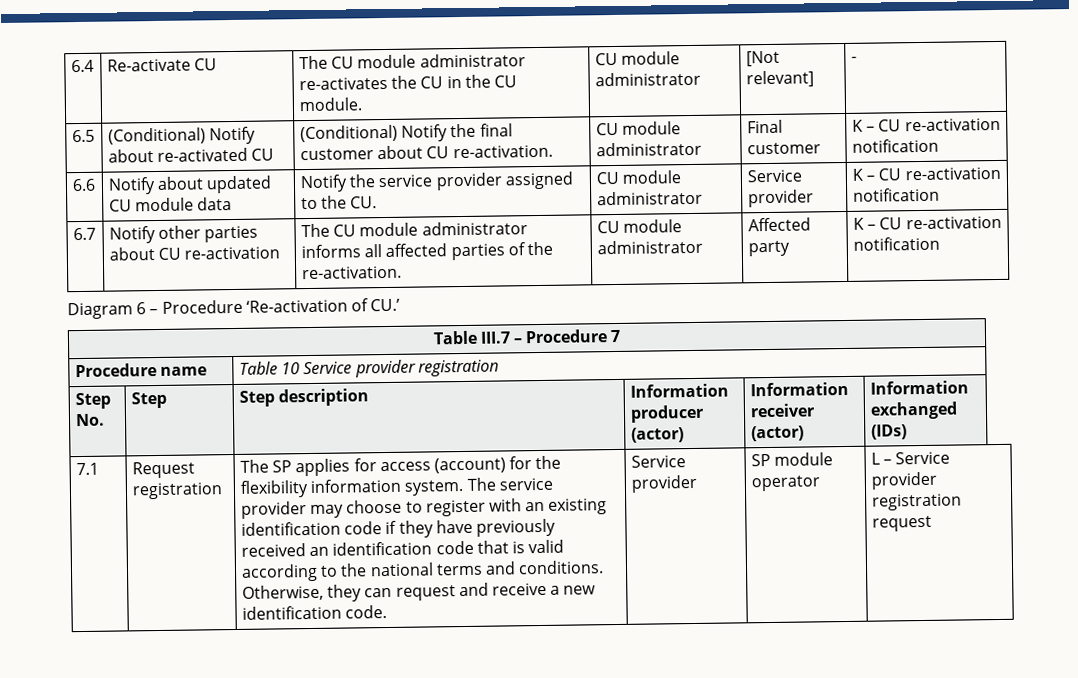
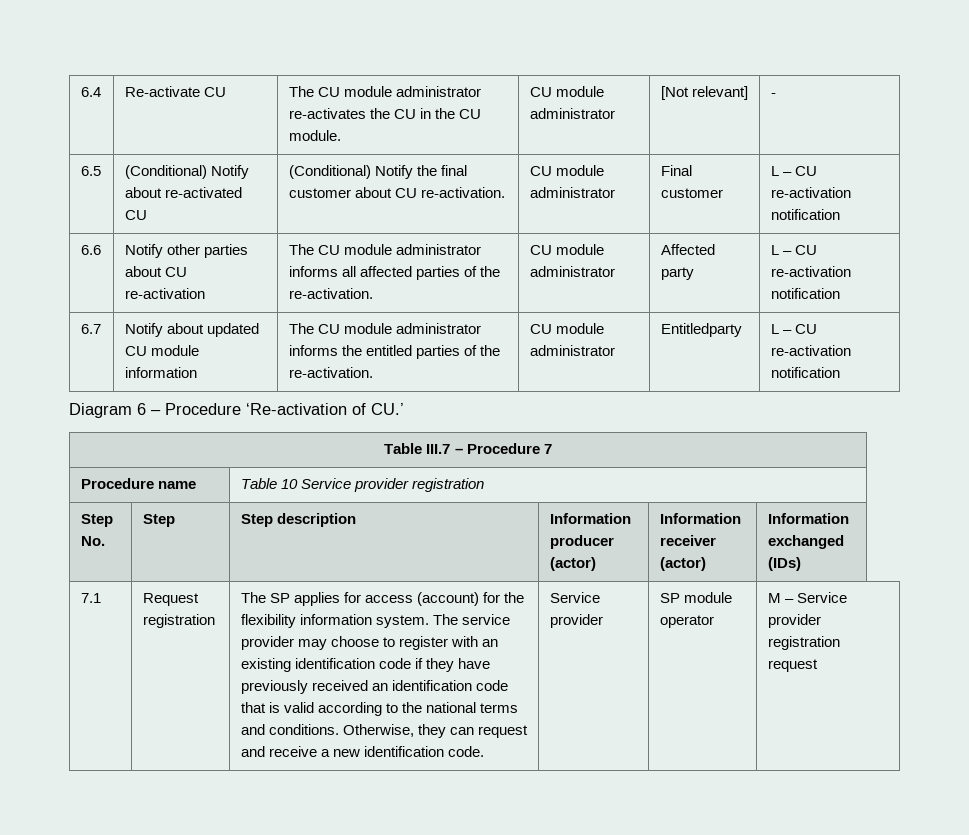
[851,119,863,132] K -> [770,166,779,176] L
[107,175,273,195] [108,197,233,212] [299,171,574,193] [300,195,378,210] [595,170,682,185] [596,190,703,206] [746,169,802,183] [747,189,814,208] [851,166,1001,181] [852,187,940,202] [72,227,96,241] | Notify about updated CU module data | Notify the service provider assigned to the CU. | CU module administrator | Service provider | K – CU re-activation notification // 6.7 -> (101, 250) none
[852,217,864,230] K -> [770,245,817,255] [770,266,851,277] [770,288,840,299] [80,324,101,334] [124,323,259,337] [124,345,199,356] [124,367,197,378] [288,323,481,334] [288,345,500,359] [288,367,373,378] [529,323,604,334] [529,345,615,356] [660,323,742,337] [770,324,779,334] L – CU re-activation notification // 6.7 | Notify about updated CU module information | The CU module administrator informs the entitled parties of the re-activation. | CU module administrator | Entitledparty | L
[870,452,880,465] L -> [767,593,781,603] M

